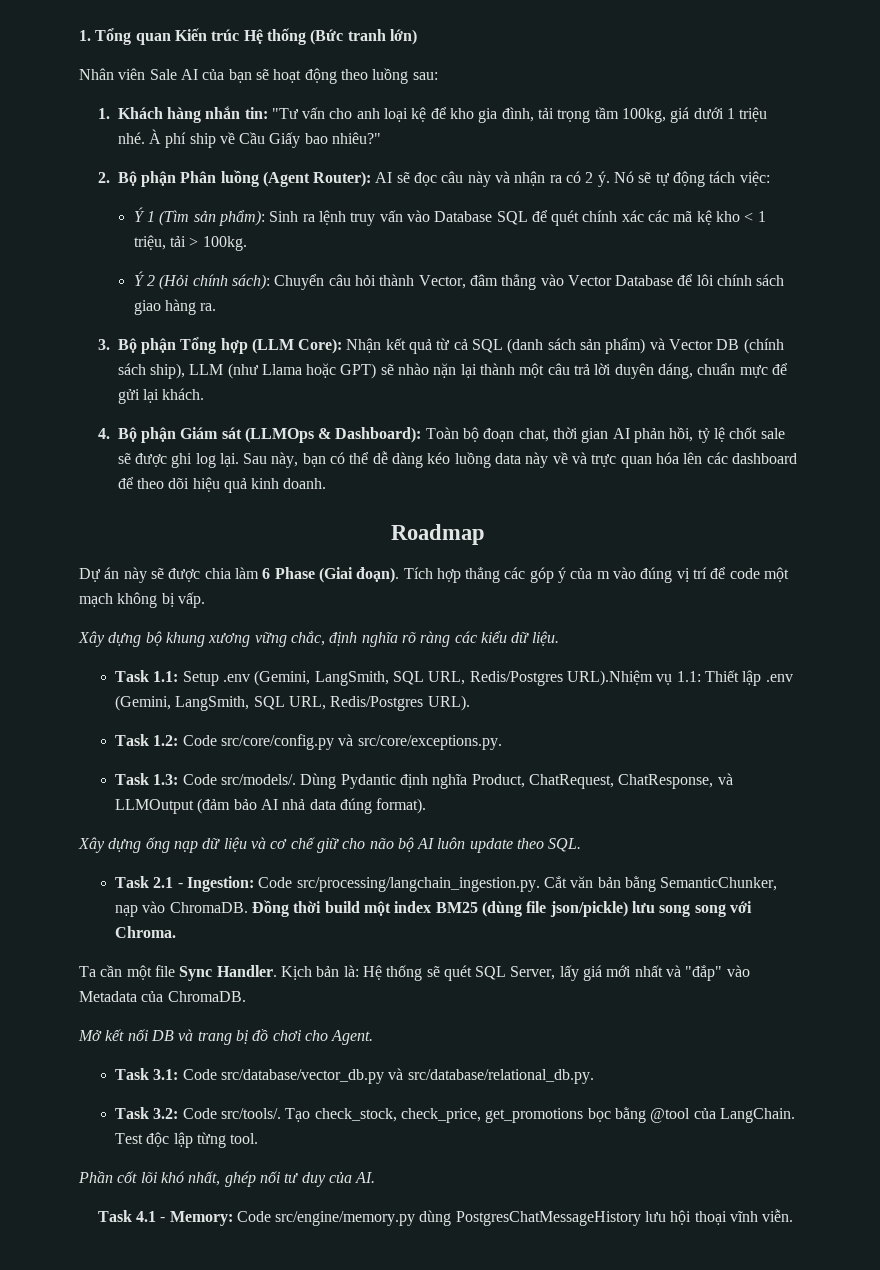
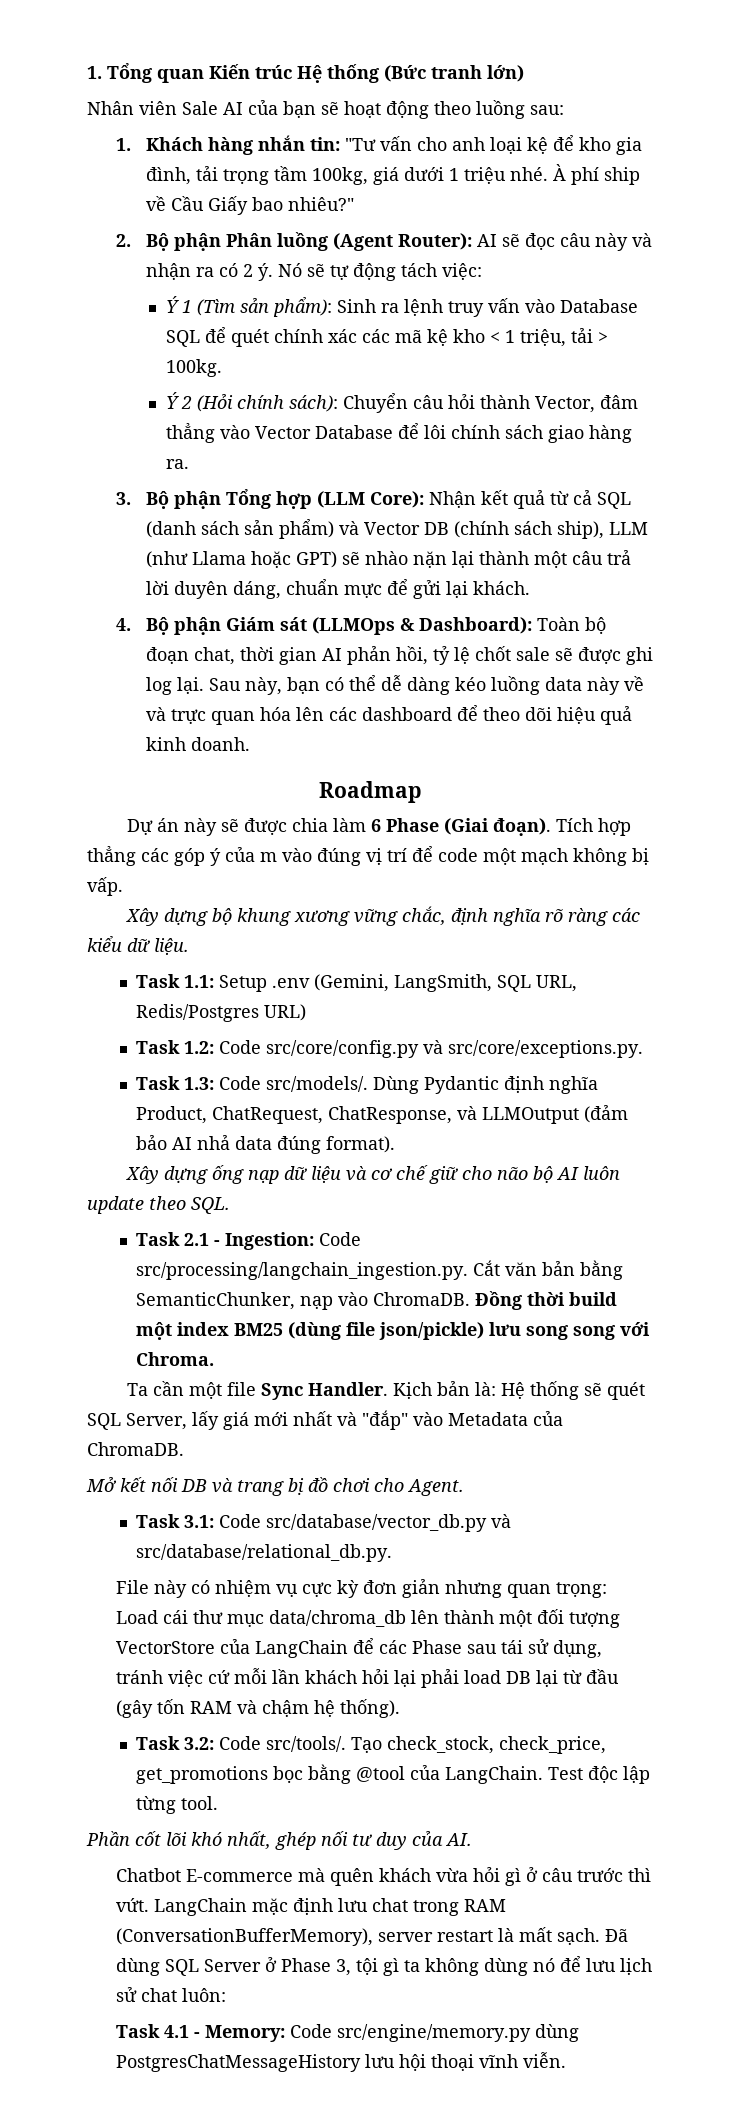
[567,670,793,686] [115,695,470,711] URL).Nhiệm vụ 1.1: Thiết lập .env (Gemini, LangSmith, SQL URL, Redis/Postgres URL). -> [264,1004,307,1021] URL)
(594, 1076) none -> [116,1579,608,1598] [116,1609,621,1628] [116,1638,603,1658] [116,1668,620,1688] [116,1699,401,1718] // File này có nhiệm vụ cực kỳ đơn giản nhưng quan trọng: Load cái thư mục data/chroma_db lên thành một đối tượng VectorStore của LangChain để các Phase sau tái sử dụng, tránh việc cứ mỗi lần khách hỏi lại phải load DB lại từ đầu (gây tốn RAM và chậm hệ thống).
(376, 1177) none -> [116,1867,652,1886] [116,1898,507,1916] [116,1927,629,1946] [116,1956,653,1976] [116,1987,227,2002] // Chatbot E-commerce mà quên khách vừa hỏi gì ở câu trước thì vứt. LangChain mặc định lưu chat trong RAM (ConversationBufferMemory), server restart là mất sạch. Đã dùng SQL Server ở Phase 3, tội gì ta không dùng nó để lưu lịch sử chat luôn:

